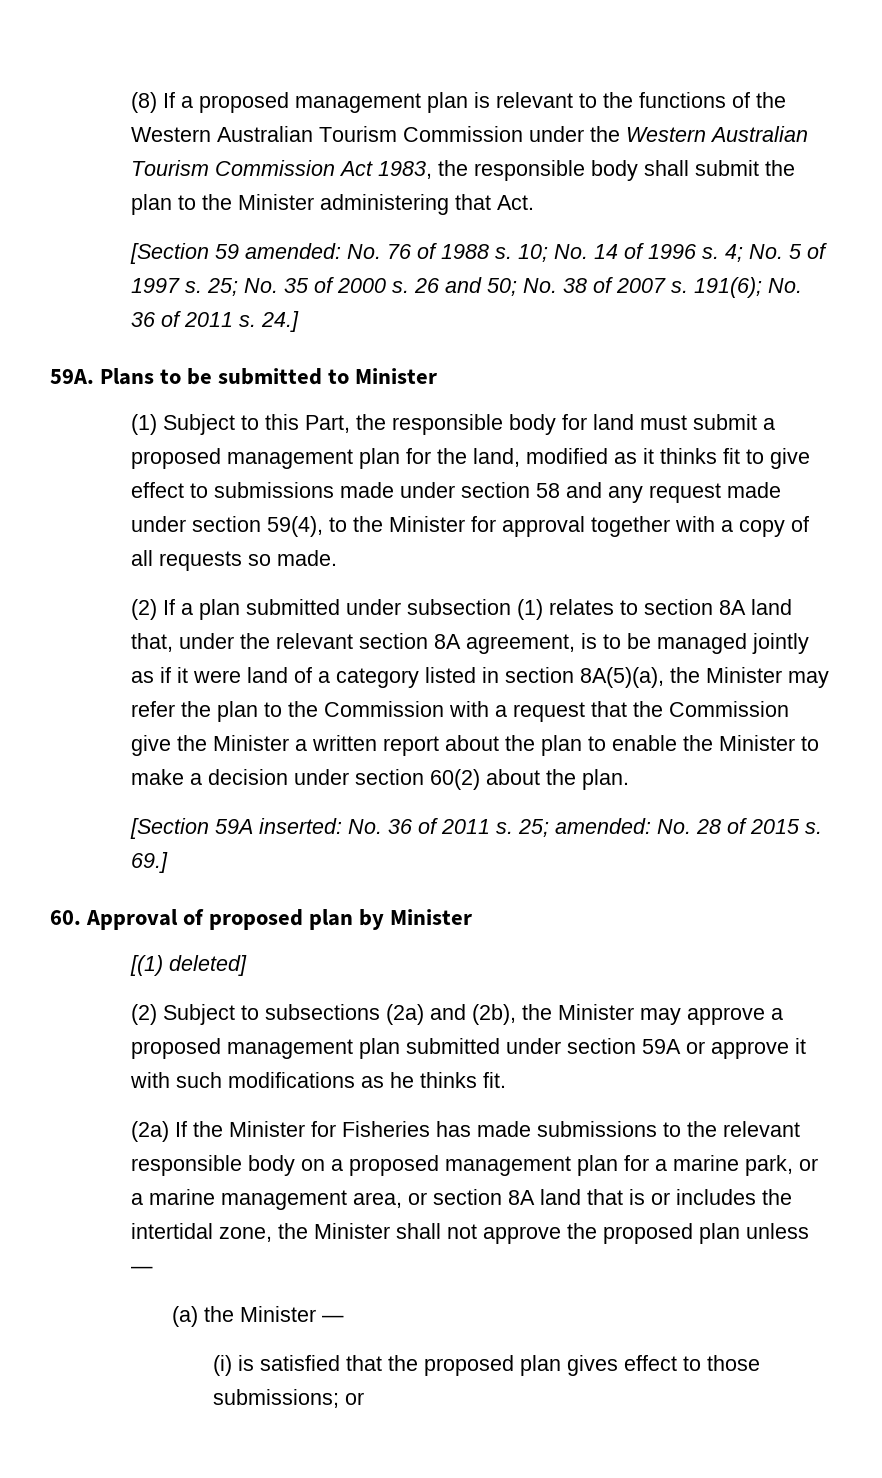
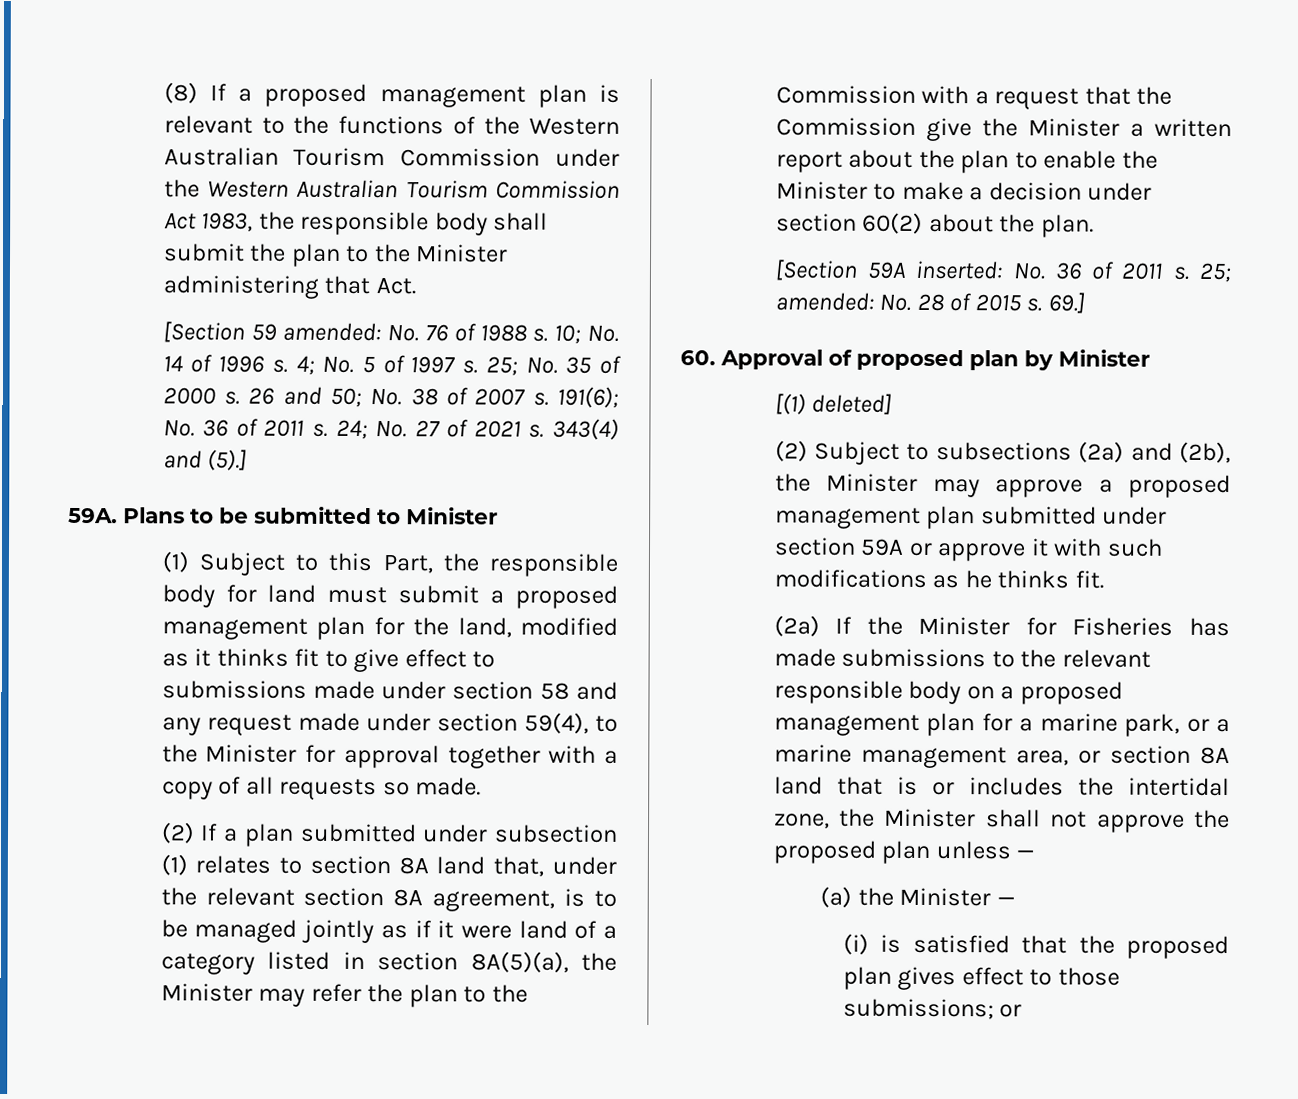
[261,311,300,332] 24.] -> [335,418,619,440] [162,449,248,471] 24; No. 27 of 2021 s. 343(4) and (5).]

